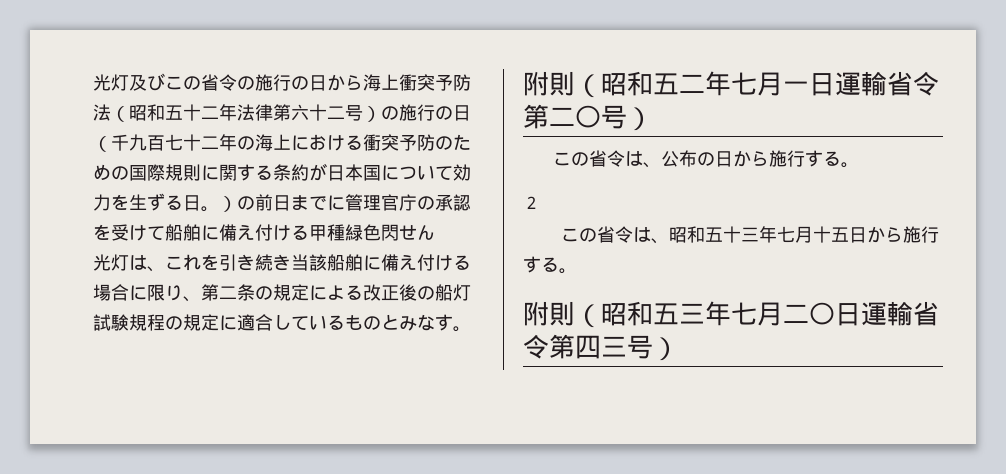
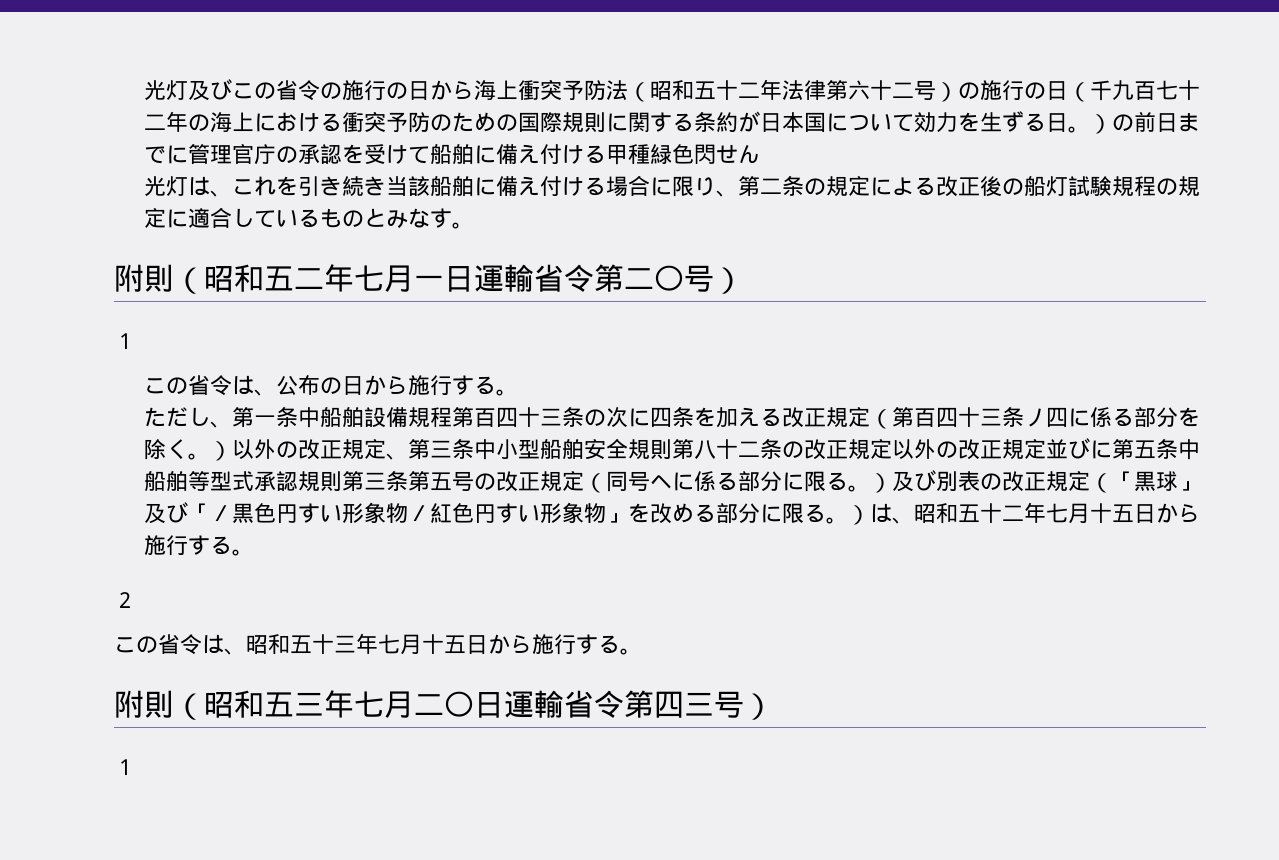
(653, 119) none -> [114,333,136,349] // １
(860, 165) none -> [144,407,1201,429] [144,438,1201,461] [144,470,1201,493] [144,502,1201,525] [144,535,255,556] // ただし、第一条中船舶設備規程第百四十三条の次に四条を加える改正規定（第百四十三条ノ四に係る部分を除く。）以外の改正規定、第三条中小型船舶安全規則第八十二条の改正規定以外の改正規定並びに第五条中船舶等型式承認規則第三条第五号の改正規定（同号ヘに係る部分に限る。）及び別表の改正規定（「黒球」及び「／黒色円すい形象物／紅色円すい形象物」を改める部分に限る。）は、昭和五十二年七月十五日から施行する。
(679, 349) none -> [114,759,136,775] // １

